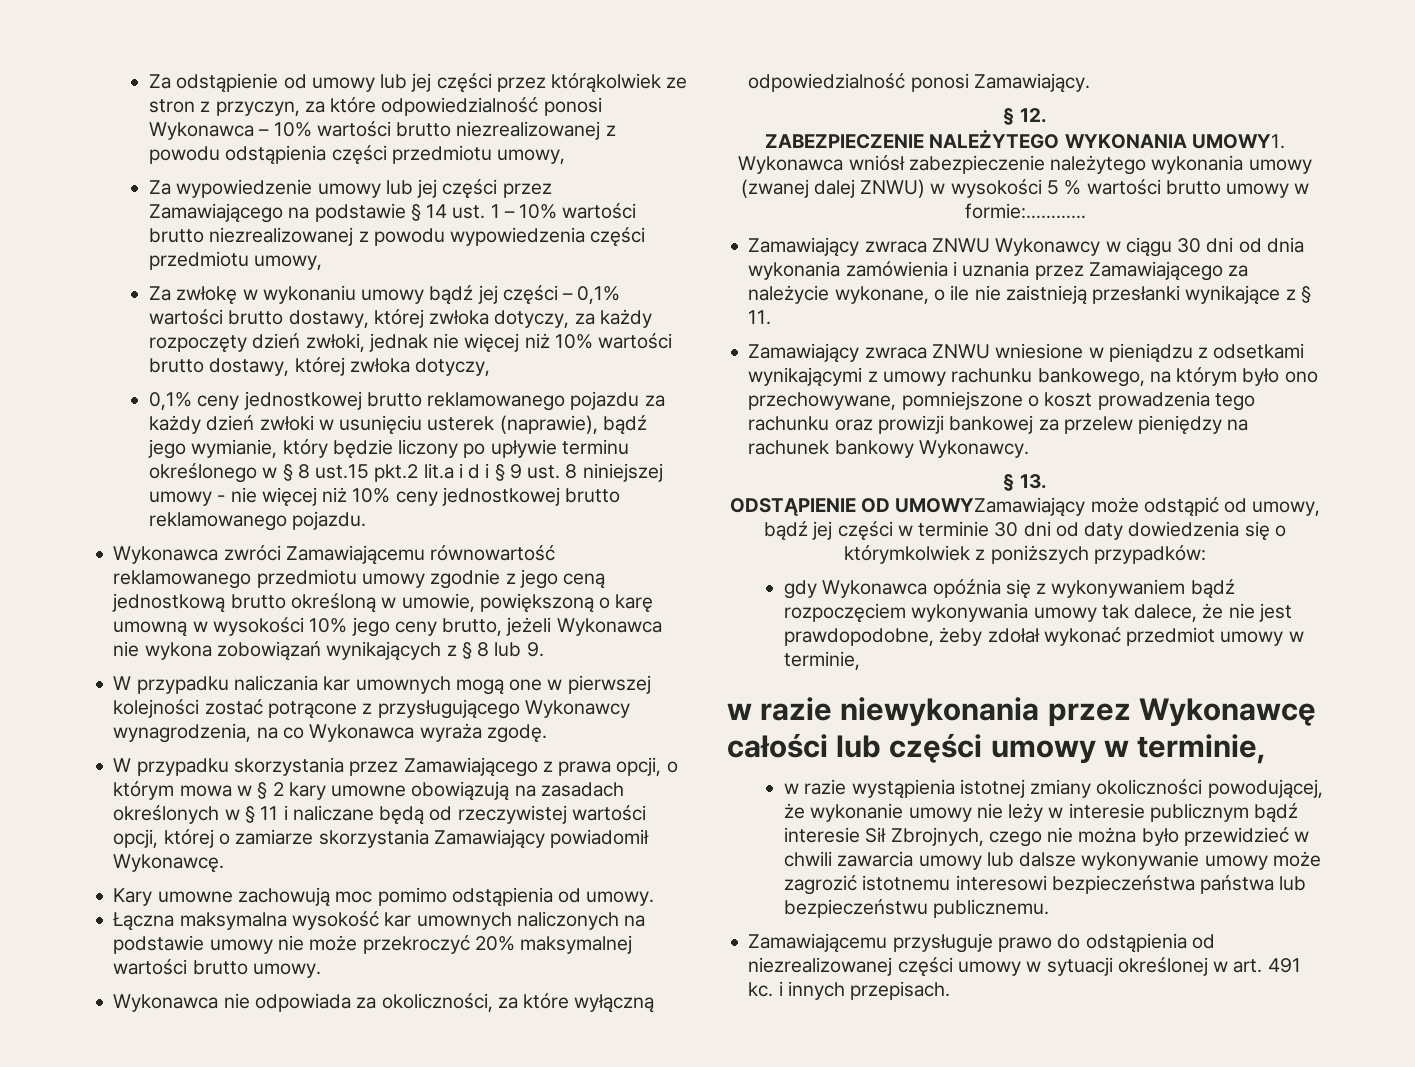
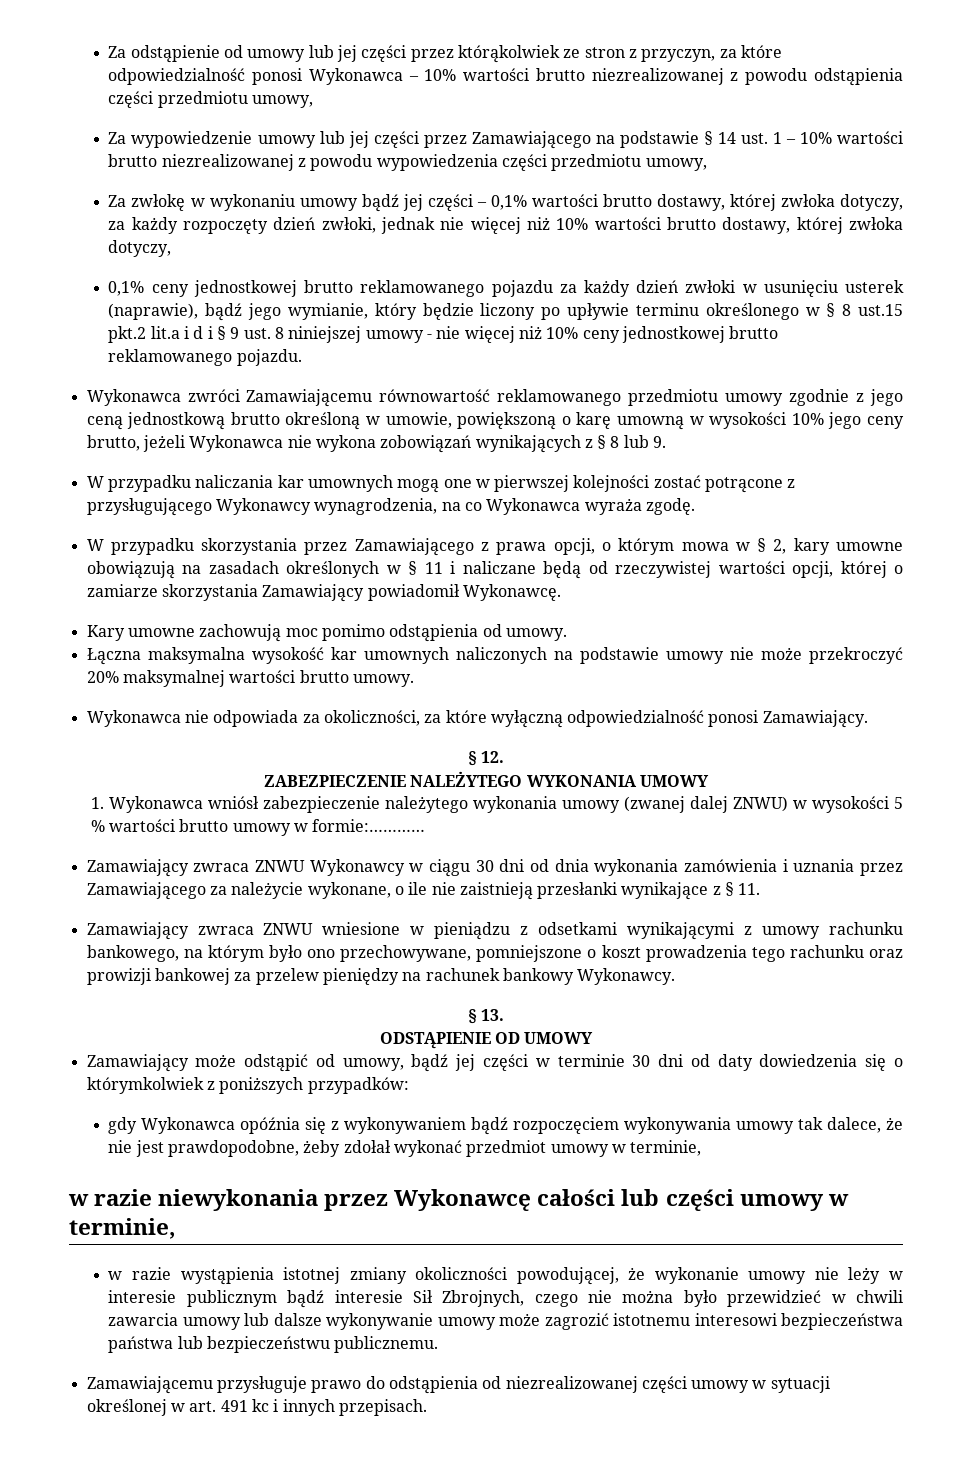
[272,782,284,796] 2 -> [773,539,787,554] 2,
[1191,134,1285,149] UMOWY1. -> [639,775,709,787] [90,797,104,809] UMOWY // 1.
[895,497,1086,517] UMOWYZamawiający -> [524,1032,594,1044] [86,1054,189,1072] UMOWY // Zamawiający
[748,982,774,997] kc. -> [251,1399,269,1412] kc

